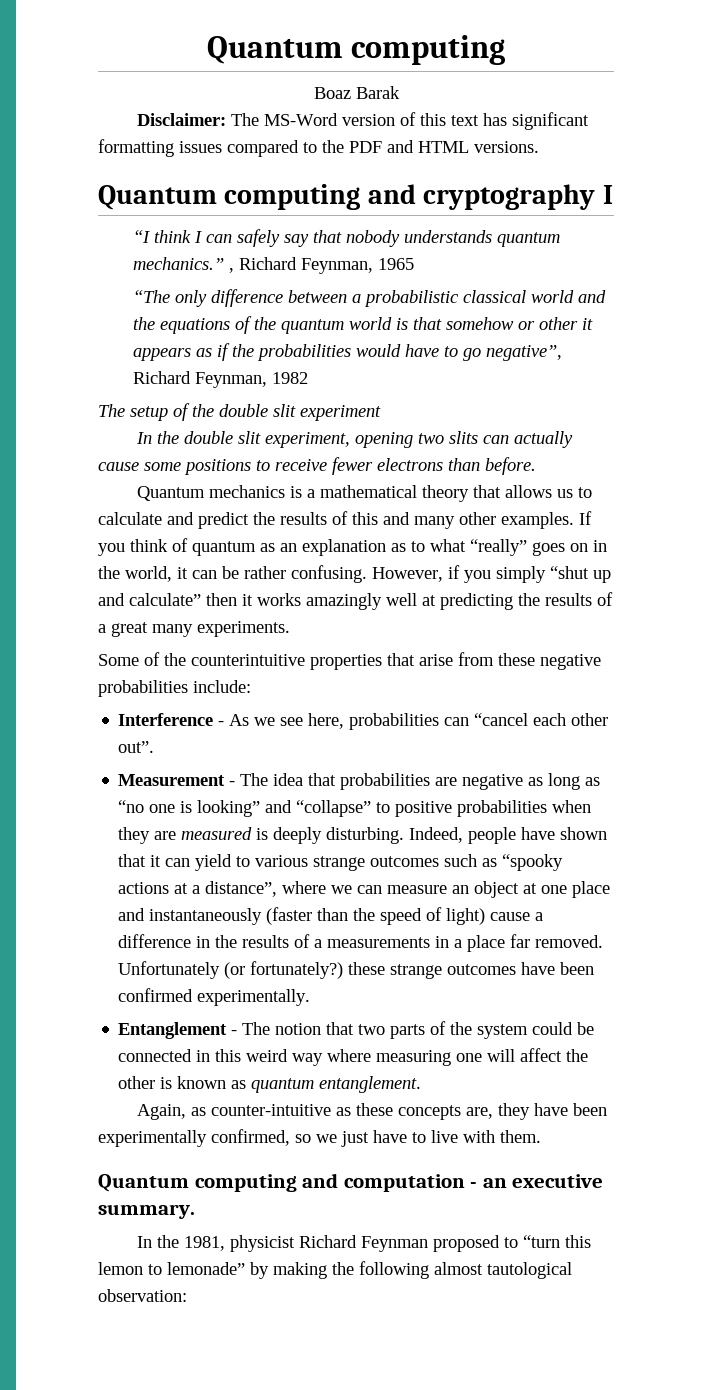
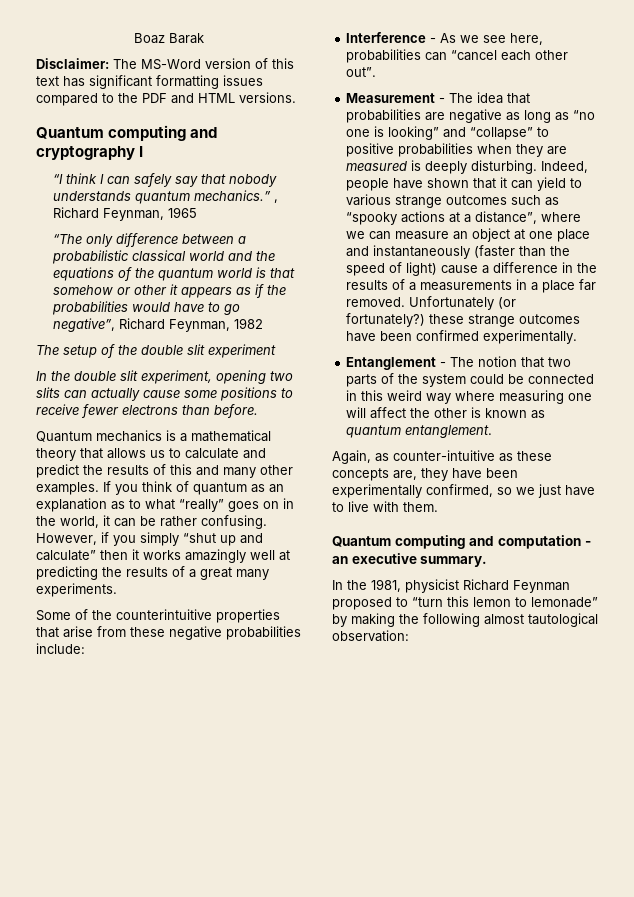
[206,35,506,65] Quantum computing // -> (134, 38) none

